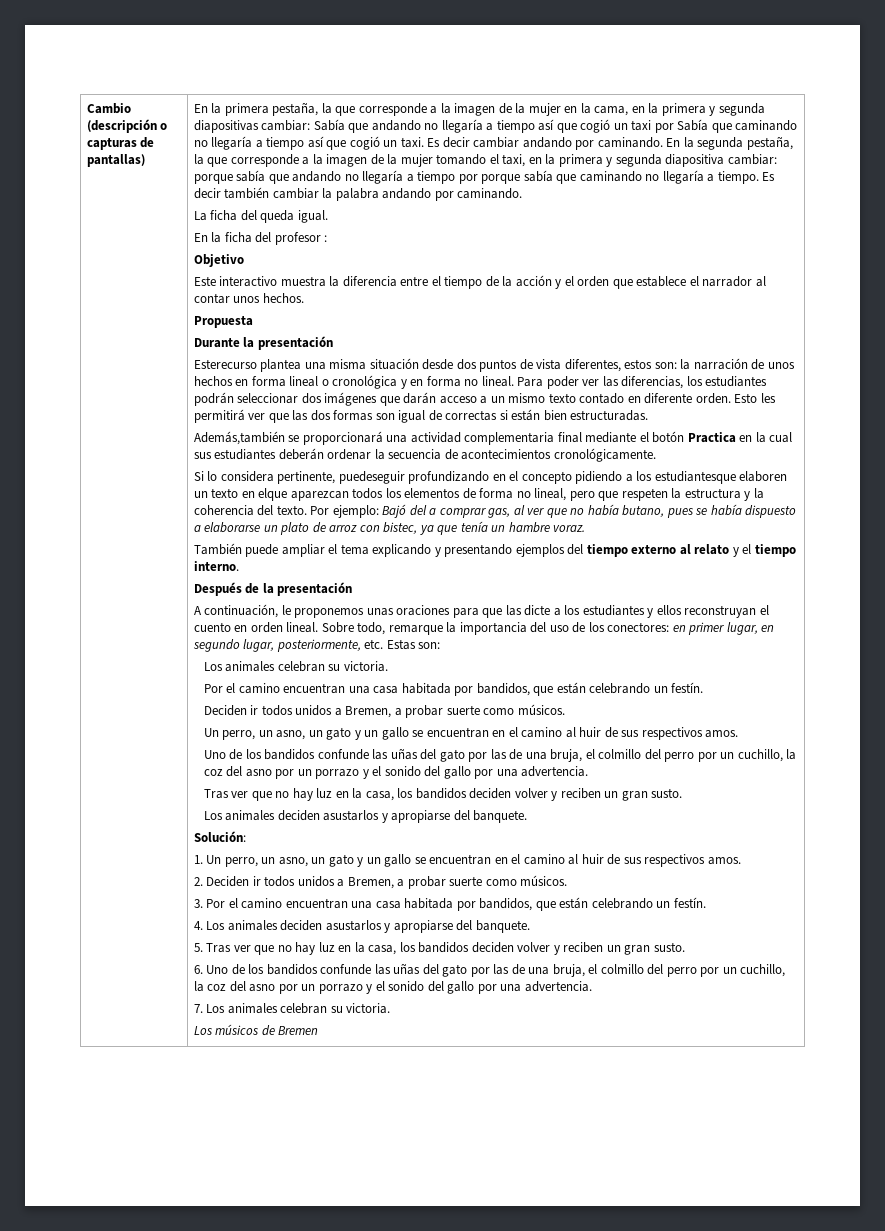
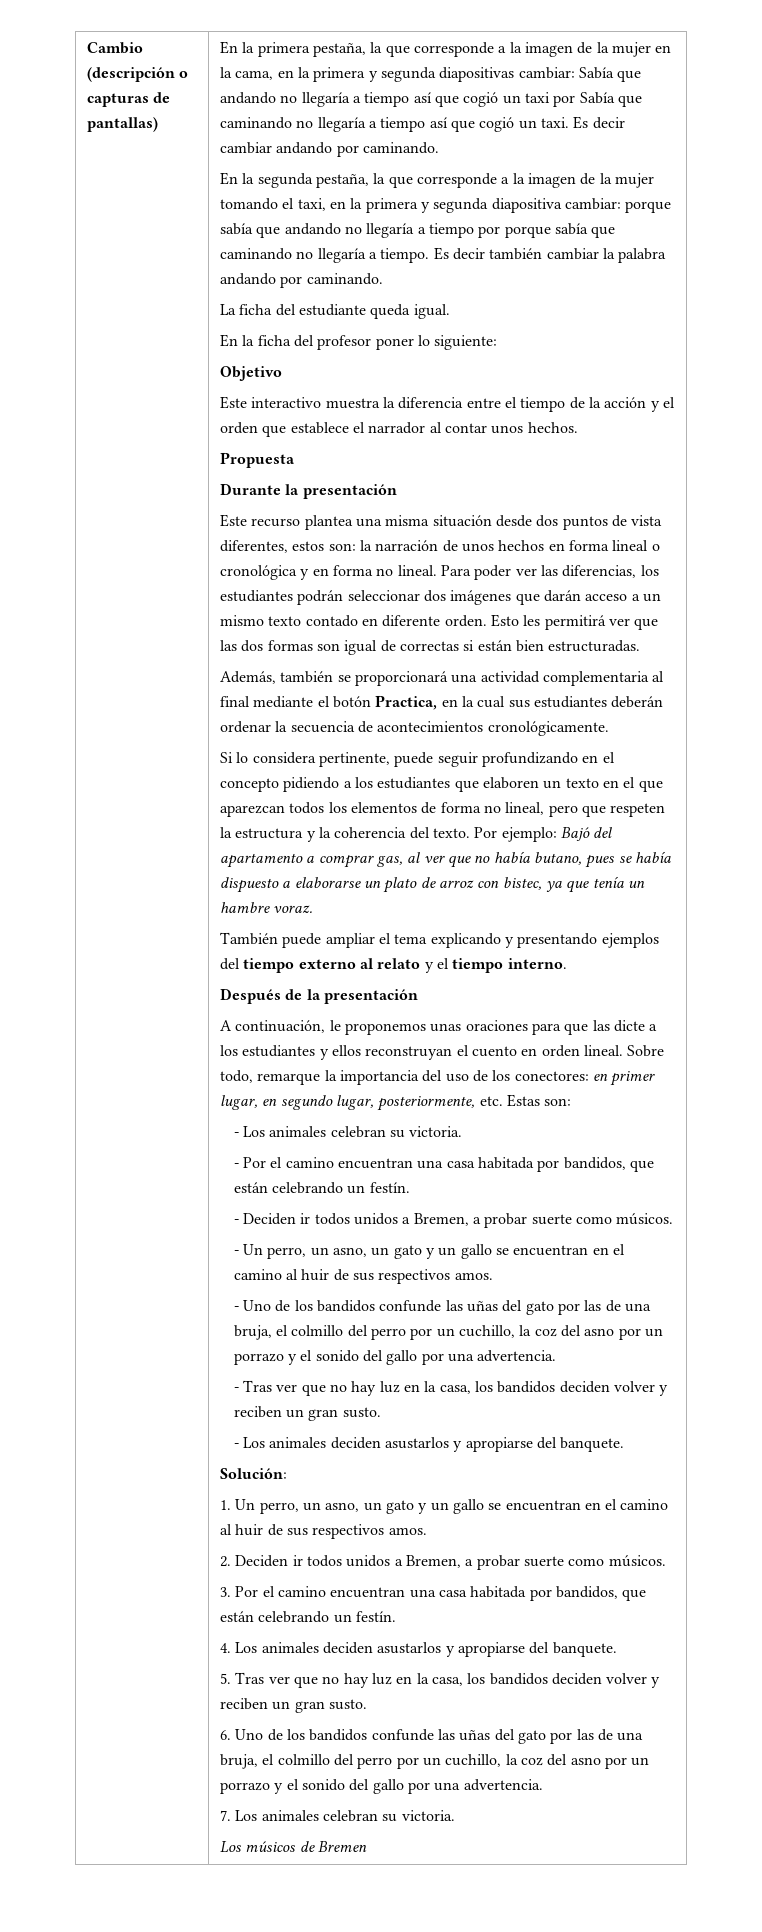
(663, 142) none -> (439, 148) //
(257, 215) none -> [298,304,366,316] estudiante
[324,235,328,242] : -> [375,335,498,350] poner lo siguiente:
[193,359,257,369] Esterecurso -> [219,514,301,527] Este recurso
[193,431,285,445] Además,también -> [219,671,334,684] Además, también
(555, 438) none -> [652,671,665,682] al
[687,432,736,443] Practica -> [375,695,438,710] Practica,
[338,471,405,484] puedeseguir -> [394,752,478,767] puede seguir
[654,471,736,484] estudiantesque -> [377,777,479,792] estudiantes que
[258,488,288,501] elque -> [623,777,663,792] el que
(427, 510) none -> [219,853,303,868] apartamento
[203,661,388,672] Los animales celebran su victoria. // -> [233,1126,463,1138] [233,1163,239,1168] - Los animales celebran su victoria. // -
(704, 687) none -> [233,1219,239,1224] -
(565, 709) none -> [233,1250,239,1255] -
(739, 734) none -> [233,1306,239,1311] -
(589, 771) none -> [233,1387,239,1392] -
(683, 793) none -> [233,1443,239,1448] -

